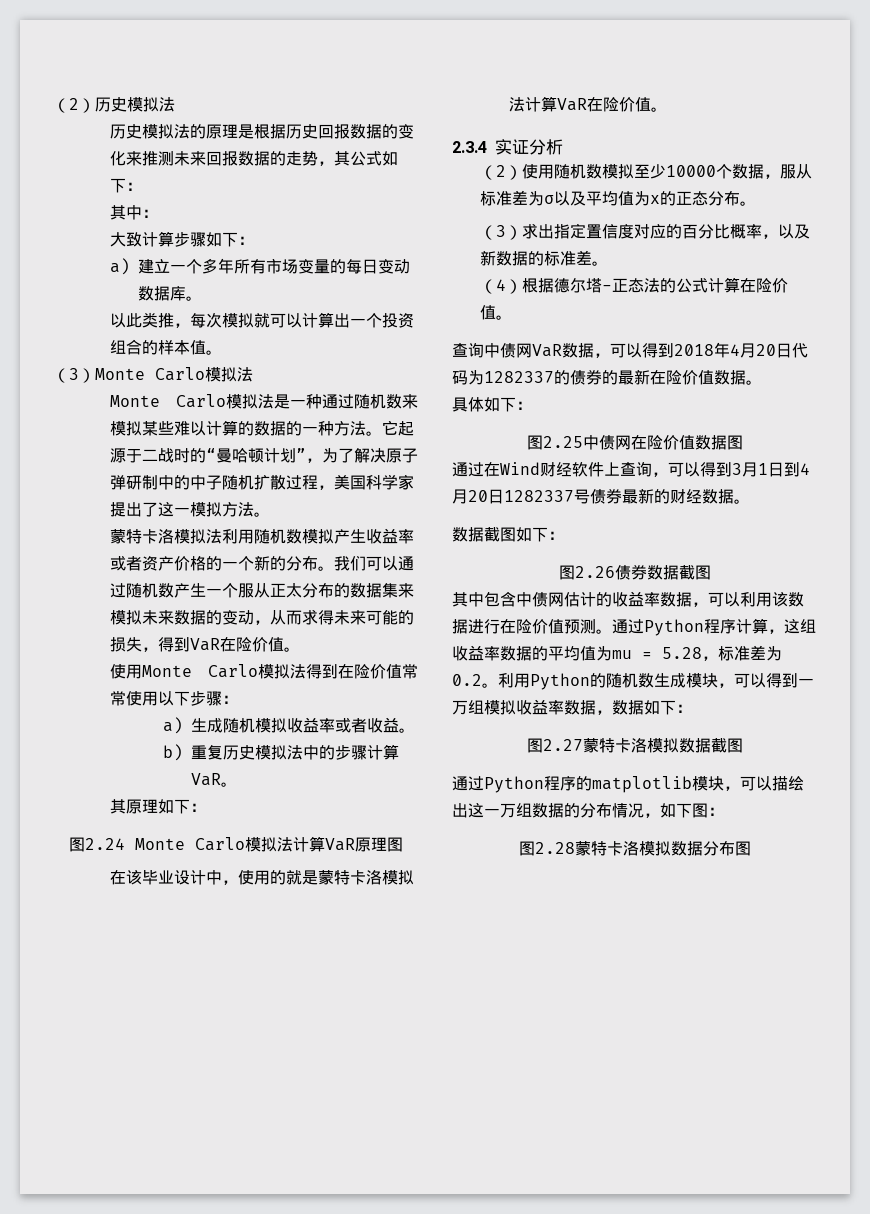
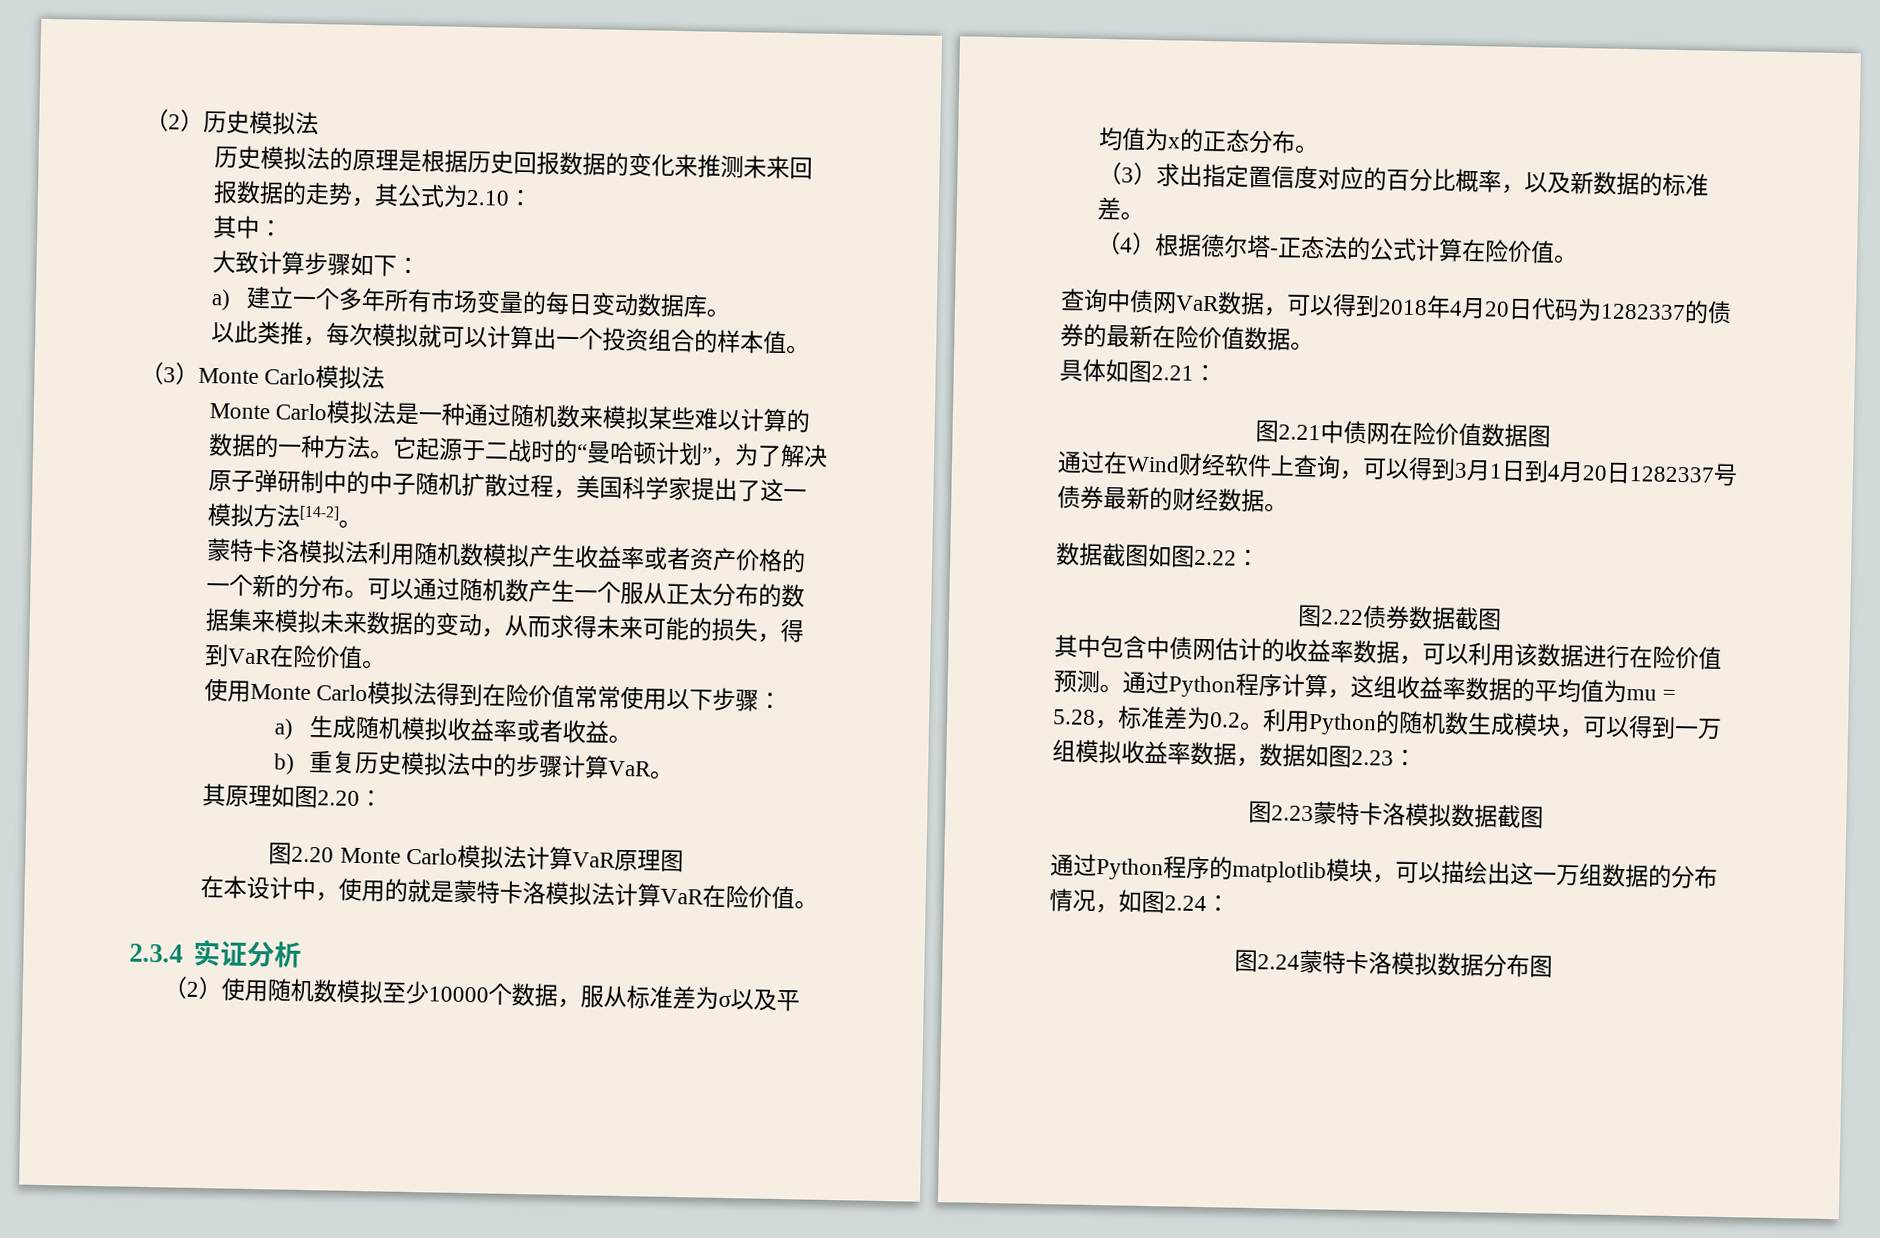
[381,151,398,166] [109,178,126,193] 如下 -> [443,184,511,208] 为2.10
(254, 509) none -> [299,505,341,521] [14-2]
[333,556,366,571] 我们 -> (369, 594) none
[173,799,206,814] [68,837,125,852] 下： // 图2.24 -> [294,785,384,809] [268,842,335,865] 图2.20： // 图2.20
[125,870,174,885] 该毕业 -> [223,875,248,899] 本
[500,397,532,412] [526,435,583,450] 下： // 图2.25 -> [1128,360,1217,383] [1255,419,1321,443] 图2.21： // 图2.21
[532,527,564,542] [558,565,615,580] 下： // 图2.26 -> [1171,545,1260,568] [1297,604,1364,628] 图2.22： // 图2.22
[660,700,692,715] [526,738,583,753] 下： // 图2.27 -> [1328,745,1417,768] [1248,800,1314,824] 图2.23： // 图2.23
[676,803,724,818] [518,841,575,856] 下图： // 图2.28 -> [1141,890,1230,914] [1233,949,1300,973] 图2.24： // 图2.24

